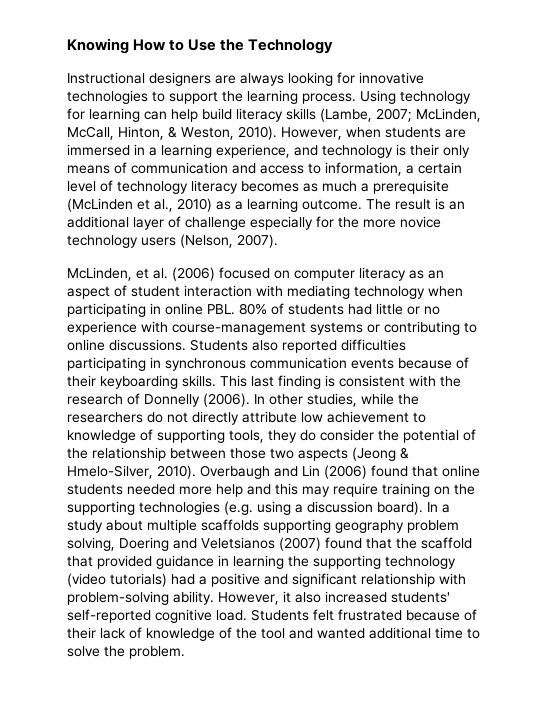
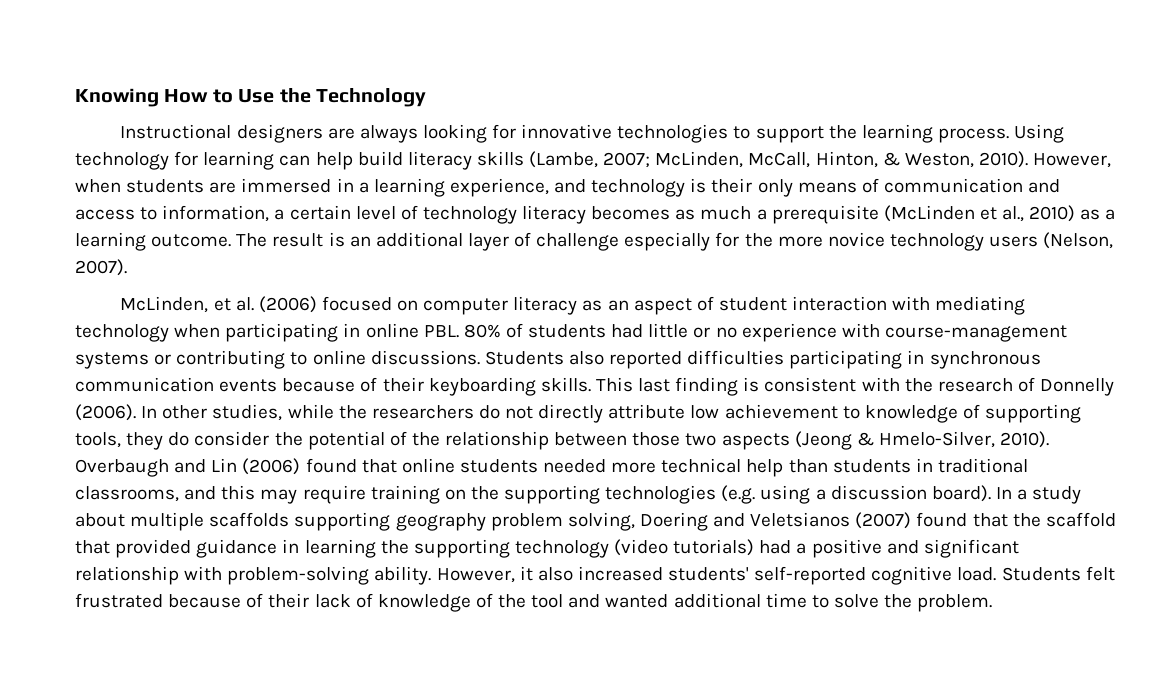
[216,484,243,497] help -> [661,458,1028,477] [75,486,179,502] technical help than students in traditional classrooms,

